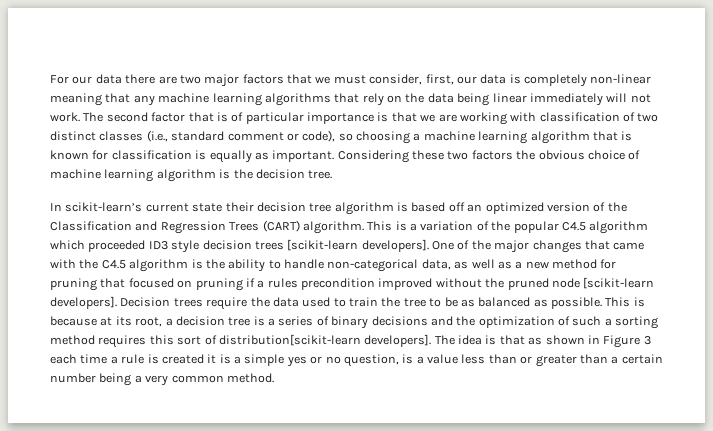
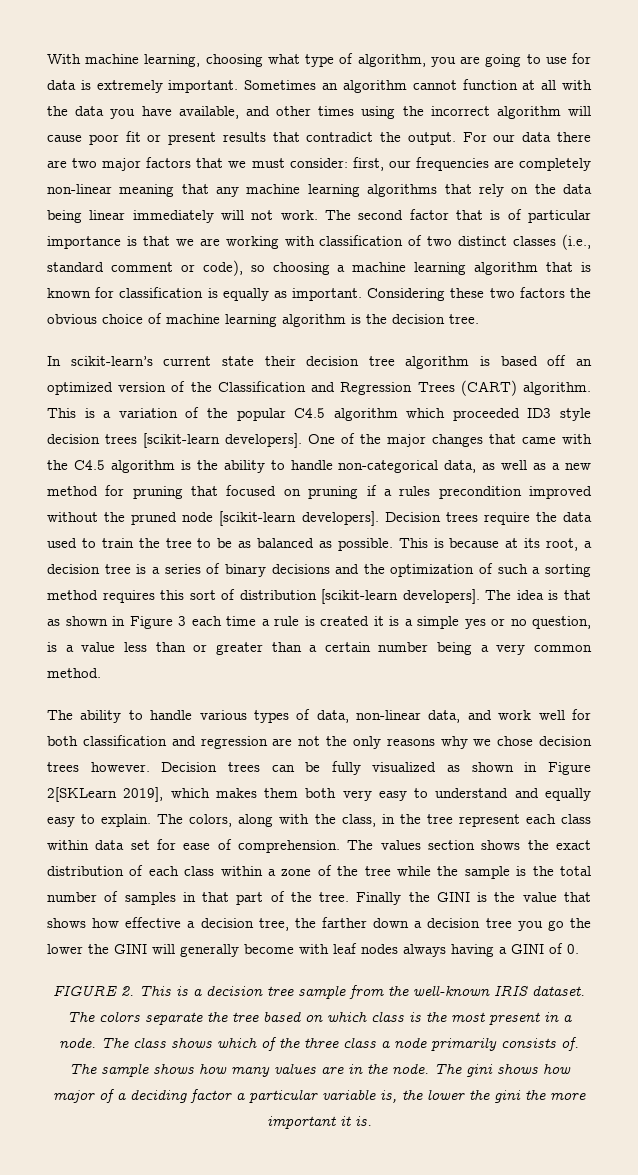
(50, 79) none -> [47,53,591,67] [47,79,592,93] [47,106,592,119] [47,131,456,145] With machine learning, choosing what type of algorithm, you are going to use for data is extremely important. Sometimes an algorithm cannot function at all with the data you have available, and other times using the incorrect algorithm will cause poor fit or present results that contradict the output.
[369,74,423,85] consider, -> [289,158,348,168] consider:
[480,74,521,84] data is -> [415,157,514,171] frequencies are
[218,334,361,346] distribution[scikit-learn -> [239,589,399,604] distribution [scikit-learn
(274, 378) none -> [47,709,591,723] [47,735,592,749] [47,761,591,775] [47,787,591,802] [47,814,591,827] [47,839,591,853] [47,865,591,879] [47,891,591,905] [47,917,592,931] [47,943,579,957] [53,985,585,999] [67,1011,572,1025] [59,1037,579,1051] [68,1063,571,1077] [53,1089,586,1103] [266,1116,372,1129] // The ability to handle various types of data, non-linear data, and work well for both classification and regression are not the only reasons why we chose decision trees however. Decision trees can be fully visualized as shown in Figure 2[SKLearn 2019], which makes them both very easy to understand and equally easy to explain. The colors, along with the class, in the tree represent each class within data set for ease of comprehension. The values section shows the exact distribution of each class within a zone of the tree while the sample is the total number of samples in that part of the tree. Finally the GINI is the value that shows how effective a decision tree, the farther down a decision tree you go the lower the GINI will generally become with leaf nodes always having a GINI of 0. // FIGURE 2. This is a decision tree sample from the well-known IRIS dataset. The colors separate the tree based on which class is the most present in a node. The class shows which of the three class a node primarily consists of. The sample shows how many values are in the node. The gini shows how major of a deciding factor a particular variable is, the lower the gini the more important it is.

